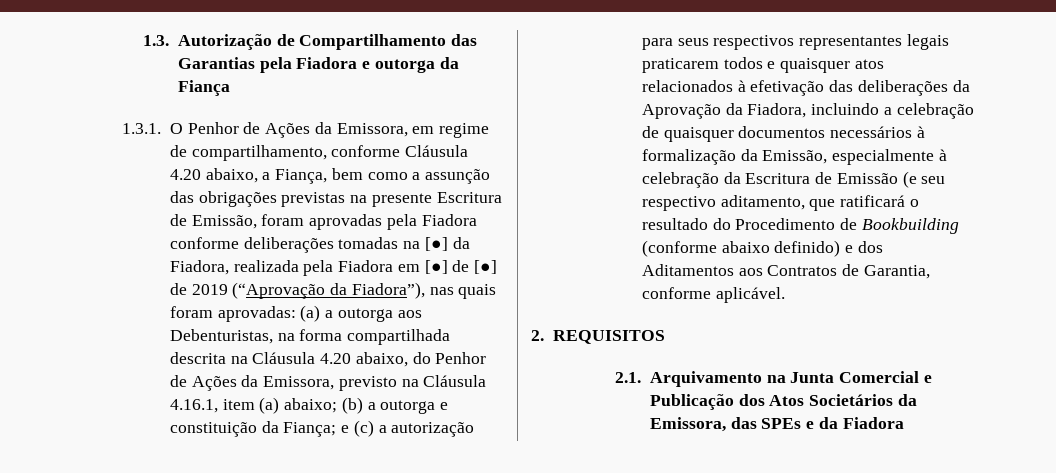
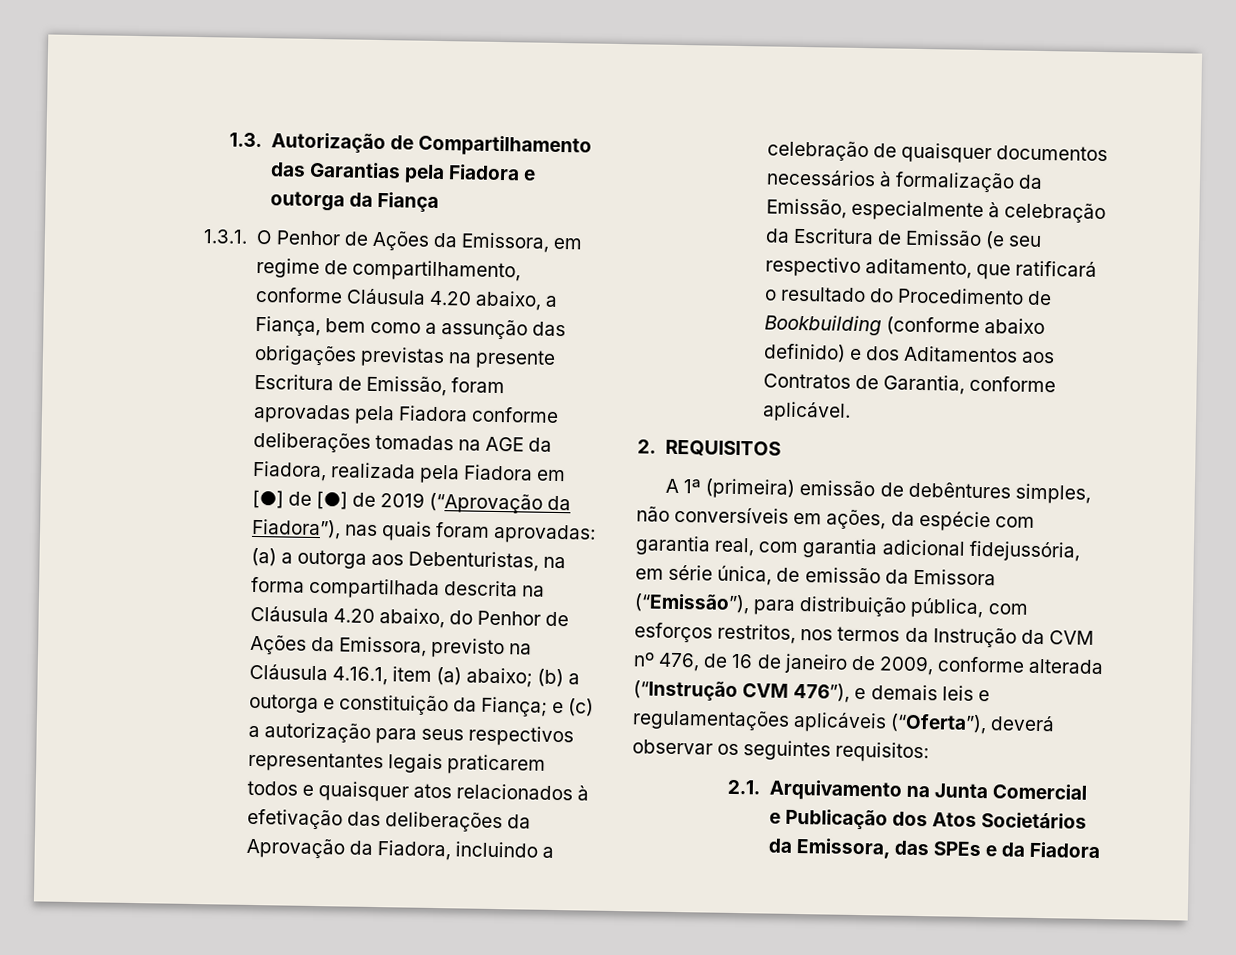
[424,237,448,251] [●] -> [484,436,524,452] AGE
(665, 337) none -> [664,478,1091,504] [636,505,1035,532] [635,535,1080,562] [635,564,996,586] [634,593,1028,619] [634,622,1094,648] [633,652,1105,676] [633,680,990,703] [632,709,1056,735] [632,739,930,763] // A 1ª (primeira) emissão de debêntures simples, não conversíveis em ações, da espécie com garantia real, com garantia adicional fidejussória, em série única, de emissão da Emissora (“Emissão”), para distribuição pública, com esforços restritos, nos termos da Instrução da CVM nº 476, de 16 de janeiro de 2009, conforme alterada (“Instrução CVM 476”), e demais leis e regulamentações aplicáveis (“Oferta”), deverá observar os seguintes requisitos:

